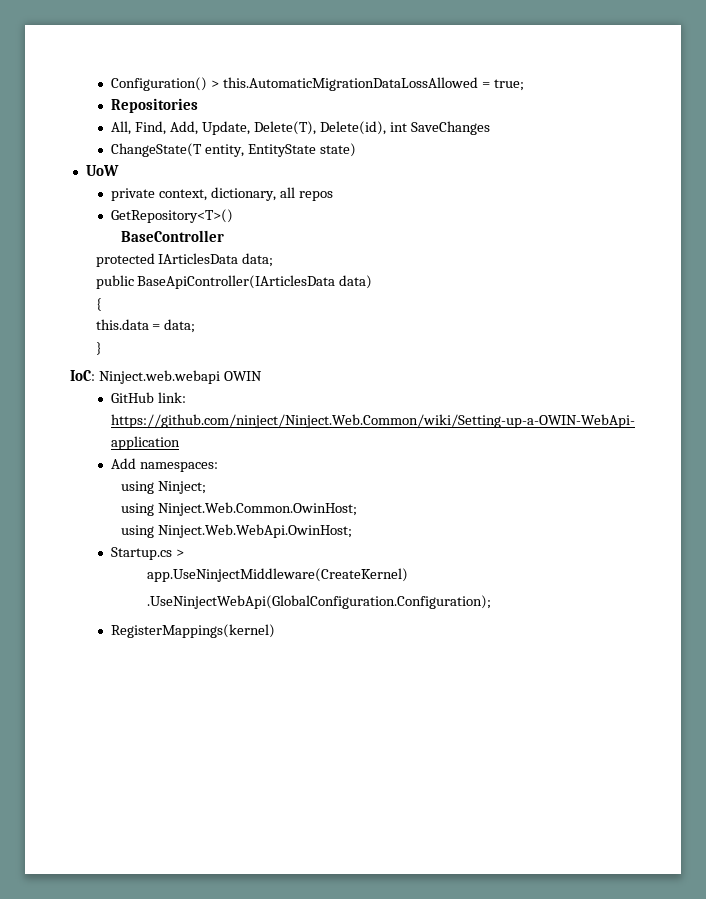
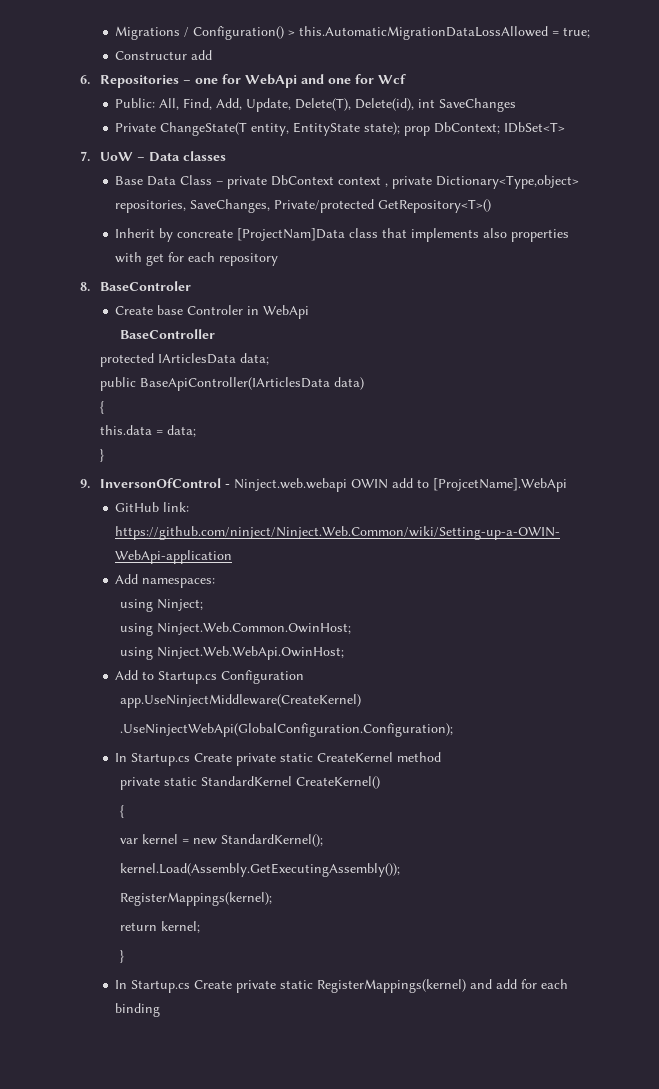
(111, 84) none -> [115,26,190,40] Migrations /
[111,98,199,113] Repositories // -> [115,50,213,60] [80,74,407,88] [115,98,156,108] Constructur add // 6. Repositories – one for WebApi and one for Wcf // Public:
(490, 128) none -> [115,123,157,132] Private
[320,143,357,157] [85,165,119,176] [111,187,334,201] [111,209,234,223] state) // UoW // private context, dictionary, all repos // GetRepository<T>() -> [364,122,566,136] [80,151,227,162] [115,175,580,189] [115,199,492,213] [115,228,570,242] [115,252,279,266] [80,281,192,291] [115,305,310,319] state); prop DbContext; IDbSet<T> // 7. UoW – Data classes // Base Data Class – private DbContext context , private Dictionary<Type,object> repositories, SaveChanges, Private/protected GetRepository<T>() // Inherit by concreate [ProjectNam]Data class that implements also properties with get for each repository // 8. BaseControler // Create base Controler in WebApi
[69,370,95,381] IoC: -> [80,478,231,488] 9. InversonOfControl -
(262, 376) none -> [392,478,568,492] add to [ProjcetName].WebApi
[111,547,185,560] [146,568,408,582] [146,595,491,609] [111,624,276,638] Startup.cs > // app.UseNinjectMiddleware(CreateKernel) // .UseNinjectWebApi(GlobalConfiguration.Configuration); // RegisterMappings(kernel) -> [115,670,305,684] [120,694,362,708] [120,723,454,737] [115,752,442,766] [120,776,381,790] [120,805,125,818] [120,834,324,847] [120,863,401,877] [120,892,273,906] [120,921,201,933] [120,950,125,963] [115,979,569,993] [115,1003,161,1017] Add to Startup.cs Configuration // app.UseNinjectMiddleware(CreateKernel) // .UseNinjectWebApi(GlobalConfiguration.Configuration); // In Startup.cs Create private static CreateKernel method // private static StandardKernel CreateKernel() // { // var kernel = new StandardKernel(); // kernel.Load(Assembly.GetExecutingAssembly()); // RegisterMappings(kernel); // return kernel; // } // In Startup.cs Create private static RegisterMappings(kernel) and add for each binding

